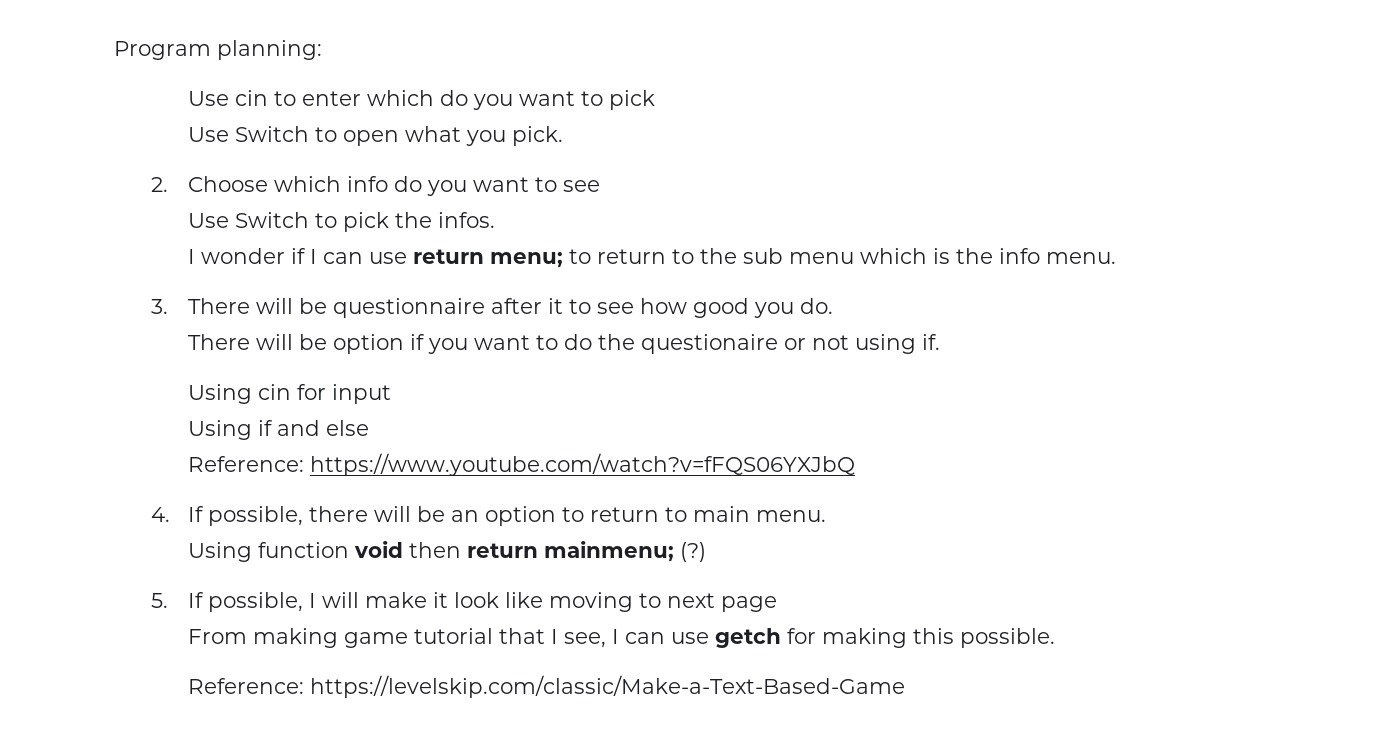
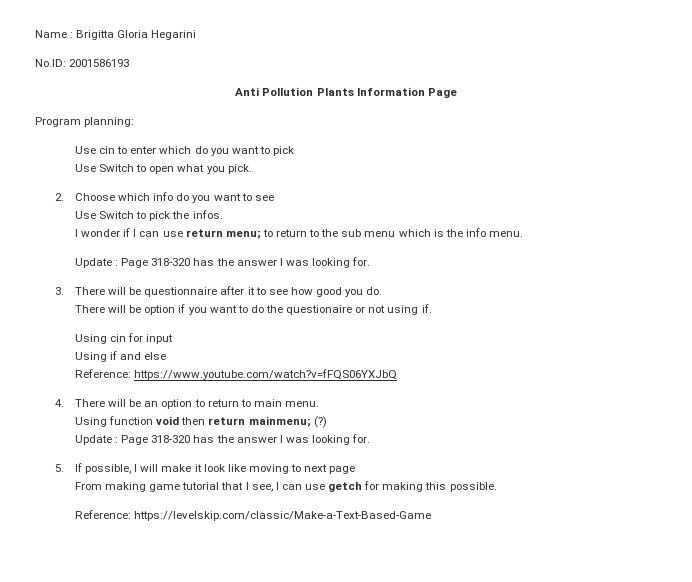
(114, 50) none -> [35,30,197,40] [35,59,130,67] [235,87,457,98] Name : Brigitta Gloria Hegarini // No.ID: 2001586193 // Anti Pollution Plants Information Page //
(1116, 258) none -> [75,257,371,268] // Update : Page 318-320 has the answer I was looking for.
[187,506,368,526] If possible, there -> [75,399,106,407] There
(706, 552) none -> [75,434,371,445] // Update : Page 318-320 has the answer I was looking for.

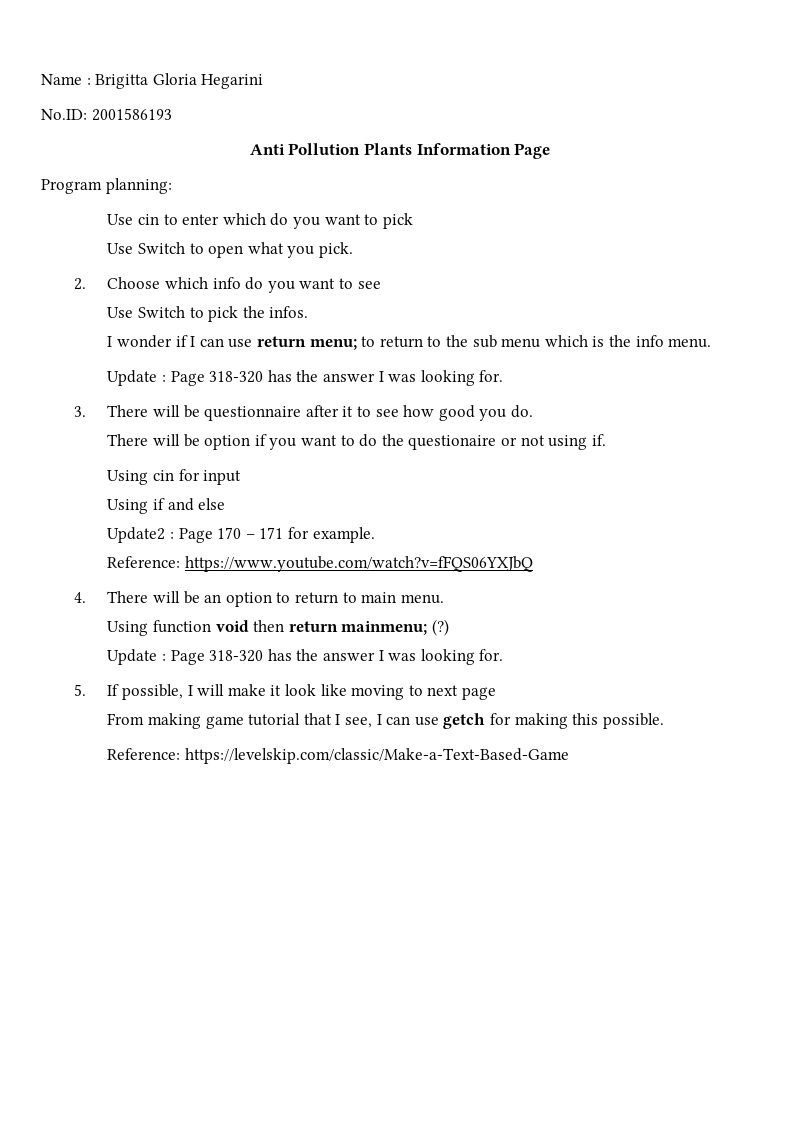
(167, 356) none -> [107,527,375,543] // Update2 : Page 170 – 171 for example.

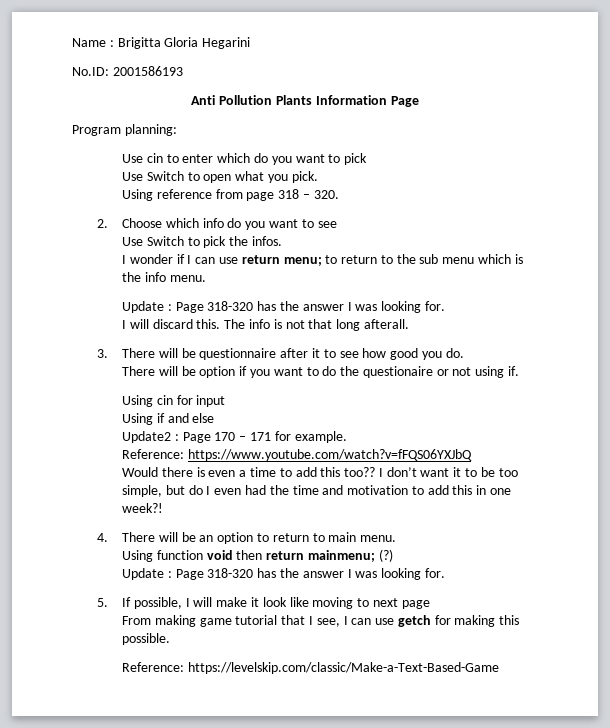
(354, 250) none -> [122,189,339,201] // Using reference from page 318 – 320.
(504, 376) none -> [122,319,409,331] // I will discard this. The info is not that long afterall.
(534, 564) none -> [122,467,518,477] [122,485,512,497] [122,503,164,513] // Would there is even a time to add this too?? I don’t want it to be too simple, but do I even had the time and motivation to add this in one week?!

